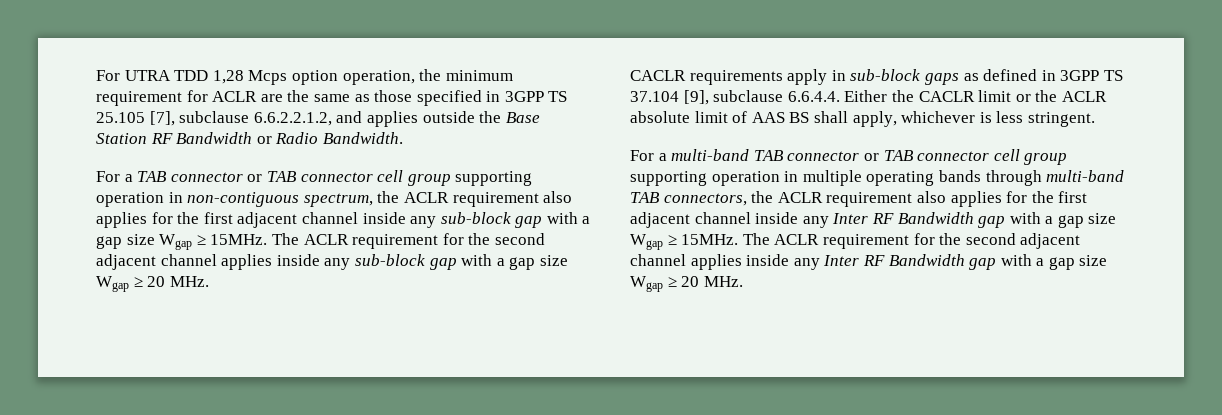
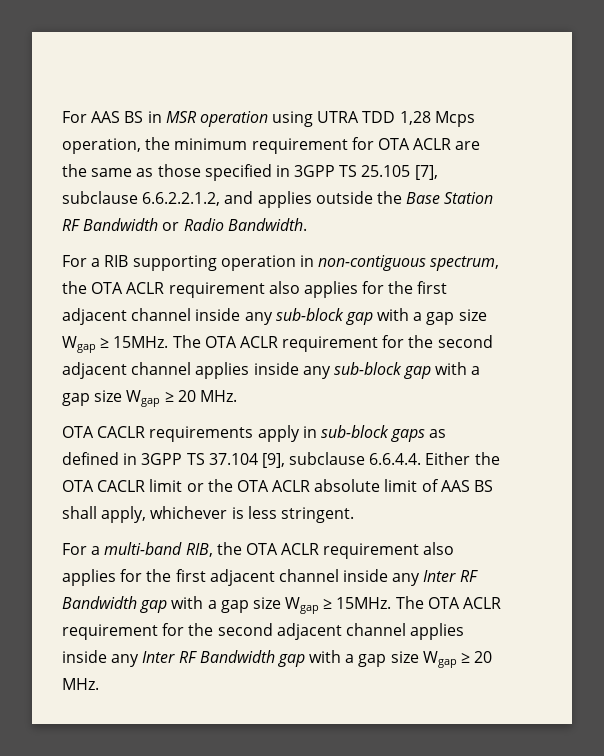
[96,70,120,81] For -> [62,111,314,127] For AAS BS in MSR operation using
[291,70,338,85] option -> (475, 119) none
(208, 96) none -> [377,138,410,150] OTA
[137,170,451,186] TAB connector or TAB connector cell group -> [104,255,129,267] RIB
(400, 197) none -> [91,282,124,294] OTA
(299, 239) none -> [204,336,237,348] OTA
(209, 281) none -> [62,426,94,438] OTA
(914, 96) none -> [62,480,94,492] OTA
(1058, 96) none -> [236,480,269,492] OTA
[753,149,1068,165] [630,170,1125,186] [630,191,774,206] TAB connector or TAB connector cell group supporting operation in multiple operating bands through multi-band TAB connectors, the -> [185,542,278,557] RIB, the OTA
(770, 239) none -> [427,597,460,609] OTA

